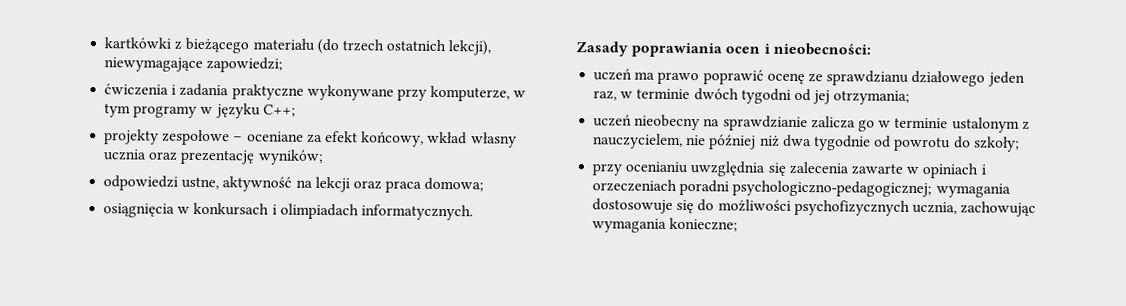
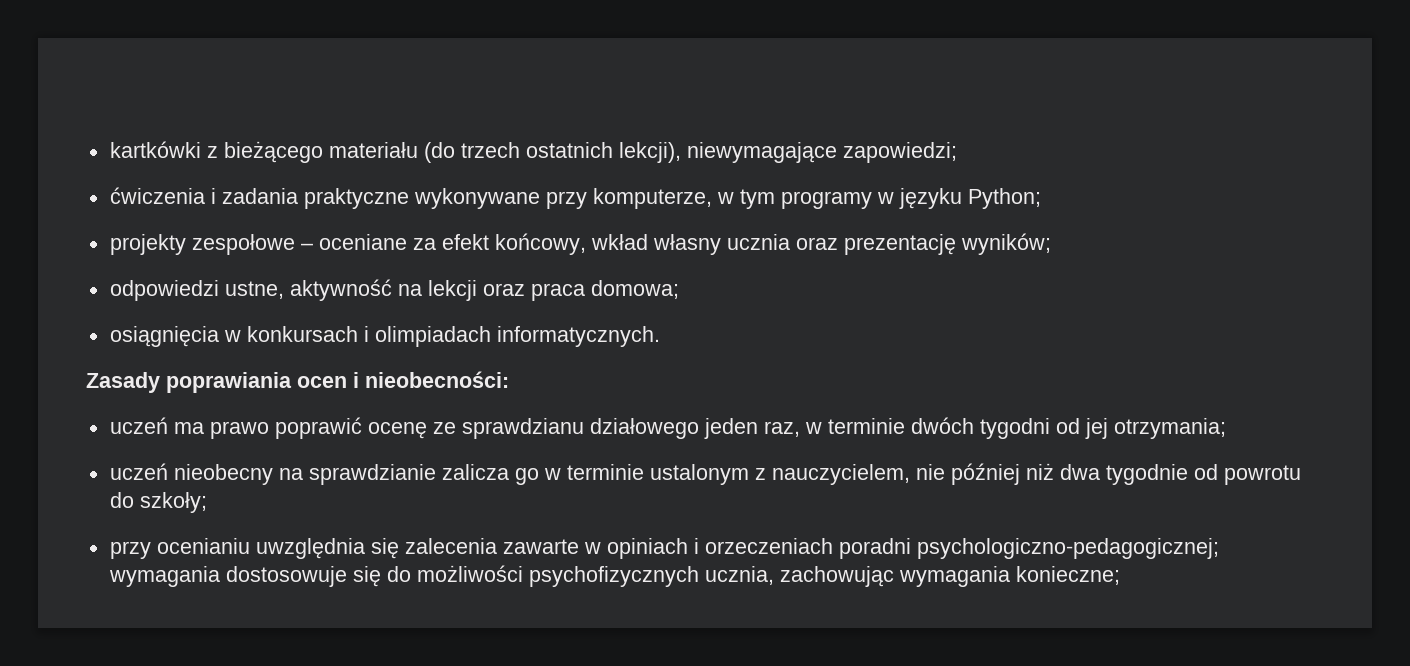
[262,104,296,117] C++; -> [967,188,1041,209] Python;

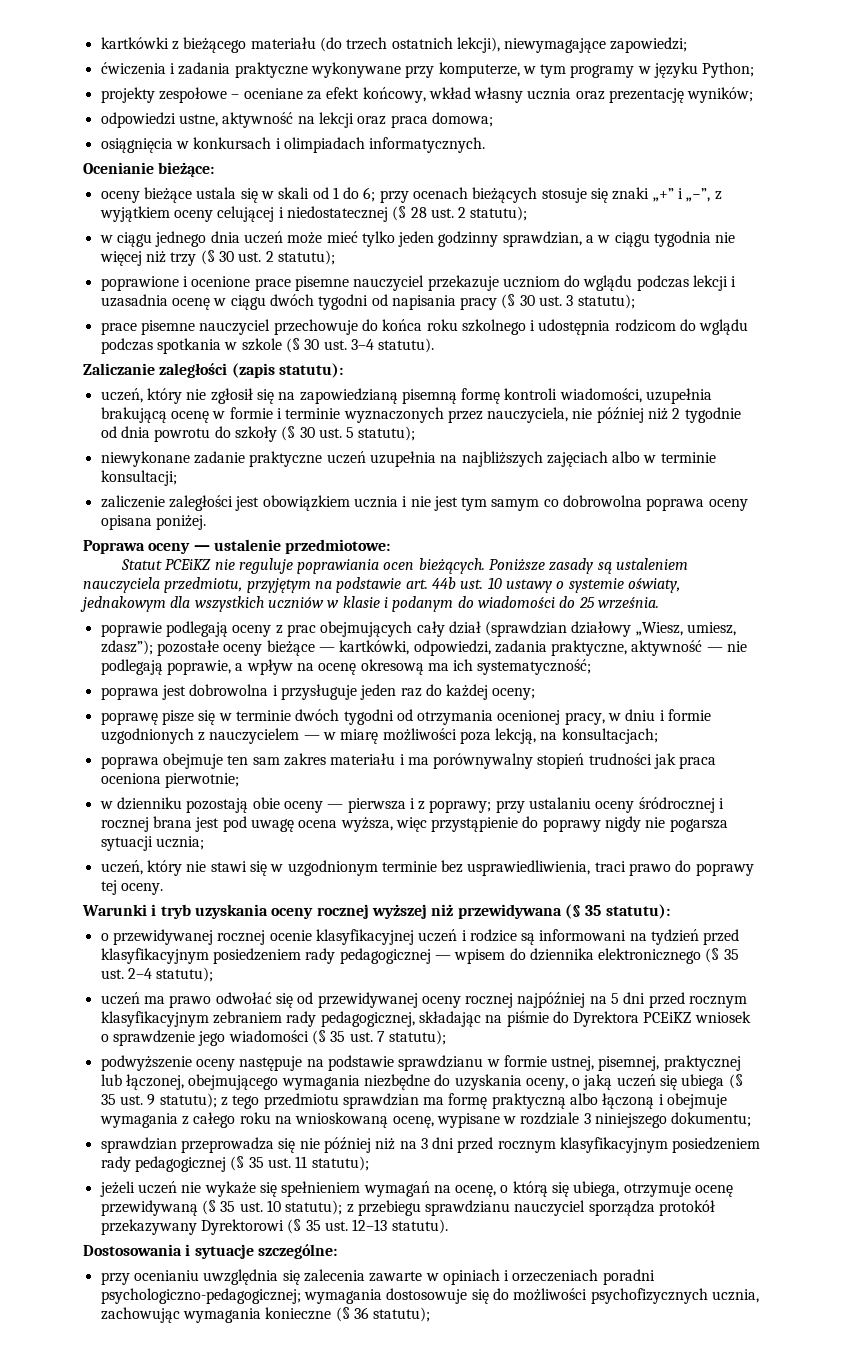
[86,371,509,393] [109,417,800,439] Zasady poprawiania ocen i nieobecności: // uczeń ma prawo poprawić ocenę ze sprawdzianu działowego jeden raz, -> [83,162,215,177] [100,187,722,203] [99,206,528,222] [99,231,736,247] [99,250,335,266] [100,275,737,291] [100,294,635,310] [100,319,749,335] [100,338,435,354] [83,363,343,378] [100,388,713,404] [100,407,741,423] [100,426,416,442] [100,451,716,467] [100,470,177,486] [100,495,748,511] [100,515,206,530] [83,539,391,554] [120,558,689,574] [83,577,680,593] [80,596,659,612] [100,621,737,637] [100,640,748,656] [100,659,592,675] [100,684,536,700] [100,710,216,725] Ocenianie bieżące: // oceny bieżące ustala się w skali od 1 do 6; przy ocenach bieżących stosuje się znaki „+” i „−”, z wyjątkiem oceny celującej i niedostatecznej (§ 28 ust. 2 statutu); // w ciągu jednego dnia uczeń może mieć tylko jeden godzinny sprawdzian, a w ciągu tygodnia nie więcej niż trzy (§ 30 ust. 2 statutu); // poprawione i ocenione prace pisemne nauczyciel przekazuje uczniom do wglądu podczas lekcji i uzasadnia ocenę w ciągu dwóch tygodni od napisania pracy (§ 30 ust. 3 statutu); // prace pisemne nauczyciel przechowuje do końca roku szkolnego i udostępnia rodzicom do wglądu podczas spotkania w szkole (§ 30 ust. 3–4 statutu). // Zaliczanie zaległości (zapis statutu): // uczeń, który nie zgłosił się na zapowiedzianą pisemną formę kontroli wiadomości, uzupełnia brakującą ocenę w formie i terminie wyznaczonych przez nauczyciela, nie później niż 2 tygodnie od dnia powrotu do szkoły (§ 30 ust. 5 statutu); // niewykonane zadanie praktyczne uczeń uzupełnia na najbliższych zajęciach albo w terminie konsultacji; // zaliczenie zaległości jest obowiązkiem ucznia i nie jest tym samym co dobrowolna poprawa oceny opisana poniżej. // Poprawa oceny — ustalenie przedmiotowe: // Statut PCEiKZ nie reguluje poprawiania ocen bieżących. Poniższe zasady są ustaleniem nauczyciela przedmiotu, przyjętym na podstawie art. 44b ust. 10 ustawy o systemie oświaty, jednakowym dla wszystkich uczniów w klasie i podanym do wiadomości do 25 września. // poprawie podlegają oceny z prac obejmujących cały dział (sprawdzian działowy „Wiesz, umiesz, zdasz”); pozostałe oceny bieżące — kartkówki, odpowiedzi, zadania praktyczne, aktywność — nie podlegają poprawie, a wpływ na ocenę okresową ma ich systematyczność; // poprawa jest dobrowolna i przysługuje jeden raz do każdej oceny; // poprawę pisze się
[1084,418,1226,439] [109,463,1301,485] [109,492,207,513] jej otrzymania; // uczeń nieobecny na sprawdzianie zalicza go w terminie ustalonym z nauczycielem, nie później niż dwa tygodnie od powrotu do szkoły; -> [417,709,712,725] [100,728,658,744] [100,753,717,769] [100,773,239,788] [99,797,725,813] [100,816,728,832] [100,836,204,851] [100,860,754,876] [100,880,163,895] [82,904,670,919] [100,929,740,945] [100,948,739,964] [100,967,214,982] [100,992,748,1008] [100,1011,751,1027] [100,1030,447,1046] [100,1055,741,1071] [100,1074,743,1090] [100,1093,728,1109] [99,1112,752,1128] [100,1137,761,1153] [100,1156,369,1172] [99,1181,734,1197] [100,1200,716,1216] [100,1219,448,1235] [83,1244,337,1259] otrzymania ocenionej pracy, w dniu i formie uzgodnionych z nauczycielem — w miarę możliwości poza lekcją, na konsultacjach; // poprawa obejmuje ten sam zakres materiału i ma porównywalny stopień trudności jak praca oceniona pierwotnie; // w dzienniku pozostają obie oceny — pierwsza i z poprawy; przy ustalaniu oceny śródrocznej i rocznej brana jest pod uwagę ocena wyższa, więc przystąpienie do poprawy nigdy nie pogarsza sytuacji ucznia; // uczeń, który nie stawi się w uzgodnionym terminie bez usprawiedliwienia, traci prawo do poprawy tej oceny. // Warunki i tryb uzyskania oceny rocznej wyższej niż przewidywana (§ 35 statutu): // o przewidywanej rocznej ocenie klasyfikacyjnej uczeń i rodzice są informowani na tydzień przed klasyfikacyjnym posiedzeniem rady pedagogicznej — wpisem do dziennika elektronicznego (§ 35 ust. 2–4 statutu); // uczeń ma prawo odwołać się od przewidywanej oceny rocznej najpóźniej na 5 dni przed rocznym klasyfikacyjnym zebraniem rady pedagogicznej, składając na piśmie do Dyrektora PCEiKZ wniosek o sprawdzenie jego wiadomości (§ 35 ust. 7 statutu); // podwyższenie oceny następuje na podstawie sprawdzianu w formie ustnej, pisemnej, praktycznej lub łączonej, obejmującego wymagania niezbędne do uzyskania oceny, o jaką uczeń się ubiega (§ 35 ust. 9 statutu); z tego przedmiotu sprawdzian ma formę praktyczną albo łączoną i obejmuje wymagania z całego roku na wnioskowaną ocenę, wypisane w rozdziale 3 niniejszego dokumentu; // sprawdzian przeprowadza się nie później niż na 3 dni przed rocznym klasyfikacyjnym posiedzeniem rady pedagogicznej (§ 35 ust. 11 statutu); // jeżeli uczeń nie wykaże się spełnieniem wymagań na ocenę, o którą się ubiega, otrzymuje ocenę przewidywaną (§ 35 ust. 10 statutu); z przebiegu sprawdzianu nauczyciel sporządza protokół przekazywany Dyrektorowi (§ 35 ust. 12–13 statutu). // Dostosowania i sytuacje szczególne:
[1015,566,1120,585] konieczne; -> [265,1307,431,1322] konieczne (§ 36 statutu);

